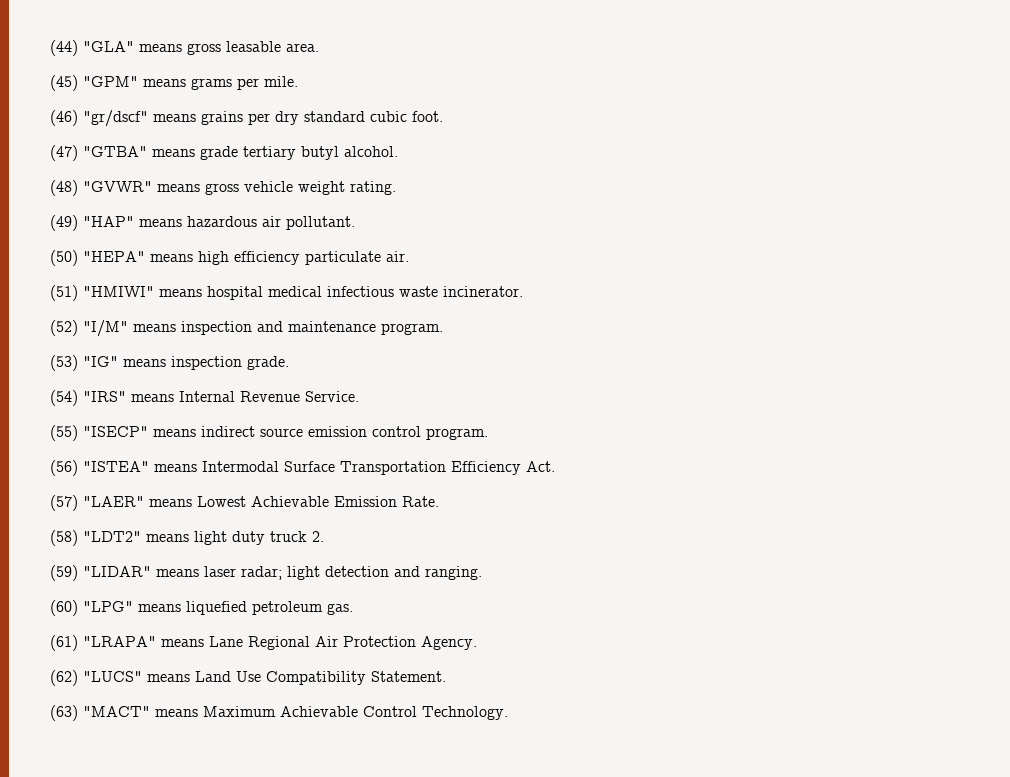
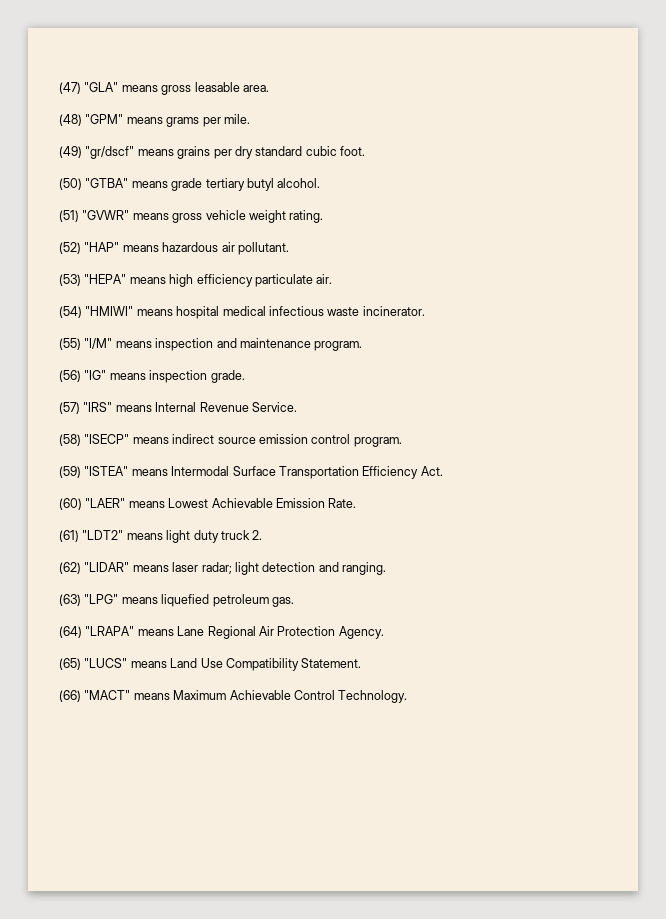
[50,40,78,56] (44) -> [59,82,81,94] (47)
[50,75,78,91] (45) -> [59,114,82,126] (48)
[50,110,78,126] (46) -> [59,146,82,158] (49)
[50,145,78,161] (47) -> [59,178,82,190] (50)
[50,180,78,196] (48) -> [59,210,79,222] (51)
[50,215,78,231] (49) -> [59,242,81,254] (52)
[50,250,78,266] (50) -> [59,274,81,286] (53)
[50,285,78,301] (51) -> [59,306,82,318] (54)
[50,320,78,336] (52) -> [59,338,81,350] (55)
[50,355,78,371] (53) -> [59,370,81,382] (56)
[50,390,78,406] (54) -> [59,402,80,414] (57)
[50,425,78,441] (55) -> [59,434,81,446] (58)
[50,460,78,476] (56) -> [59,466,81,478] (59)
[50,495,78,511] (57) -> [59,498,82,510] (60)
[50,530,78,546] (58) -> [59,530,79,542] (61)
[50,565,78,581] (59) -> [59,562,81,574] (62)
[50,600,78,616] (60) -> [59,594,81,606] (63)
[50,635,78,651] (61) -> [59,626,82,638] (64)
[50,670,78,686] (62) -> [59,658,81,670] (65)
[50,705,78,721] (63) -> [59,690,81,702] (66)

